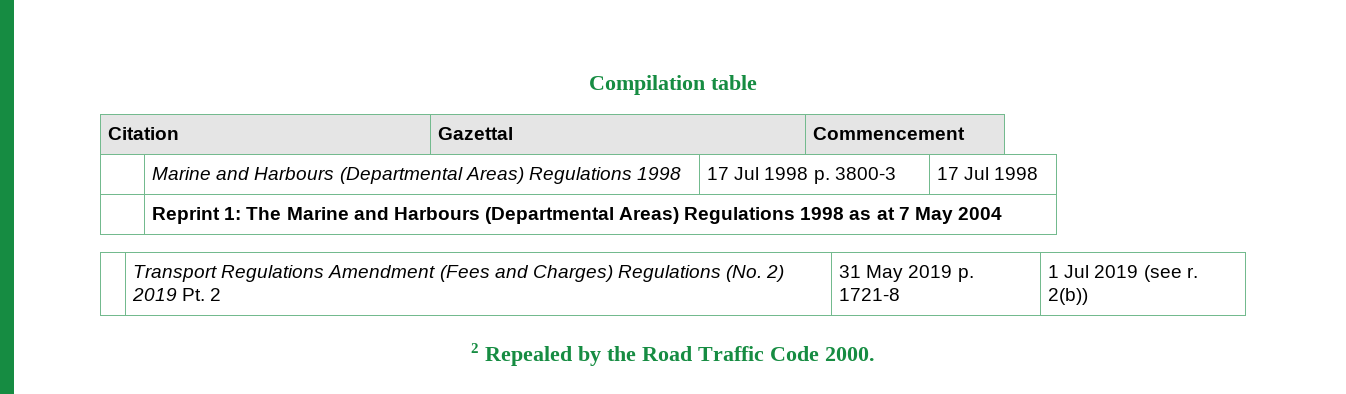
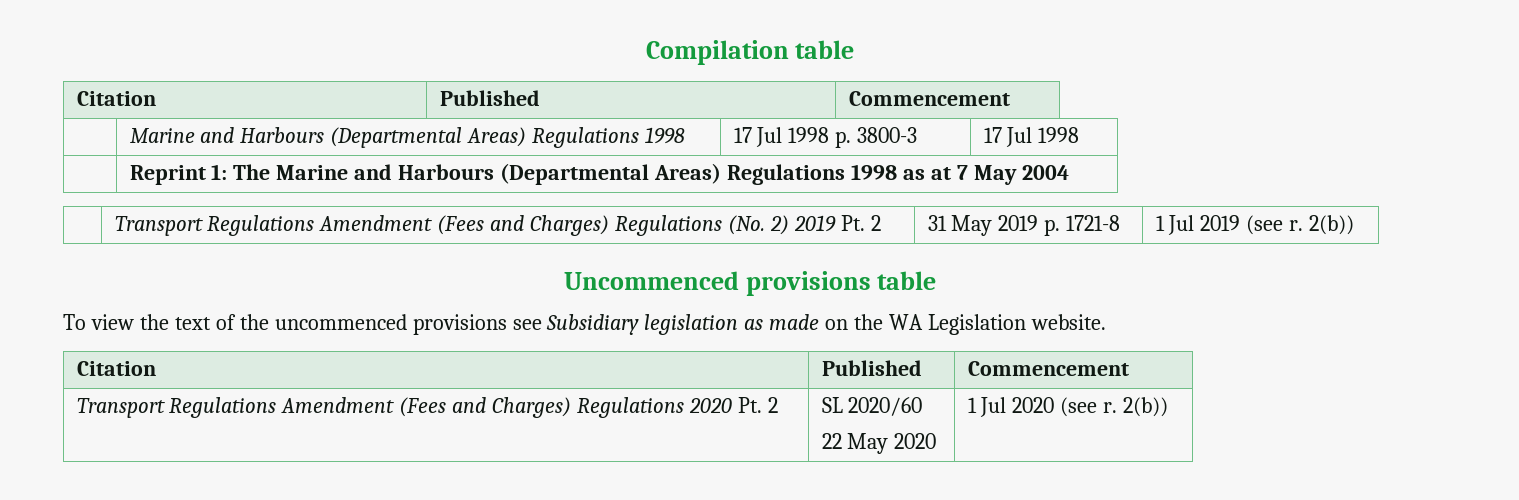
[438,127,514,140] Gazettal -> [439,90,540,106] Published
[471,343,875,366] 2 Repealed by the Road Traffic Code 2000. -> [563,271,937,296] [63,314,1106,335] [76,361,156,376] [821,360,922,376] [967,361,1129,376] [76,397,778,418] [821,397,923,416] [821,433,937,454] [967,397,1169,417] Uncommenced provisions table // To view the text of the uncommenced provisions see Subsidiary legislation as made on the WA Legislation website. // Citation | Published | Commencement // Transport Regulations Amendment (Fees and Charges) Regulations 2020 Pt. 2 | SL 2020/60 // 22 May 2020 | 1 Jul 2020 (see r. 2(b))

